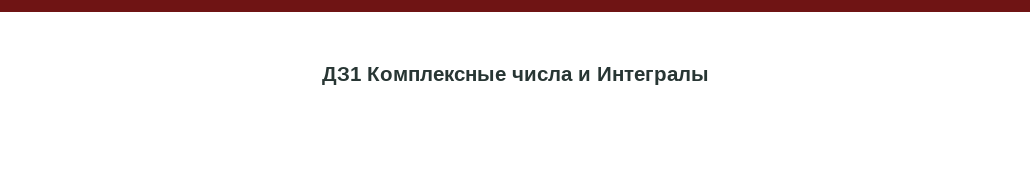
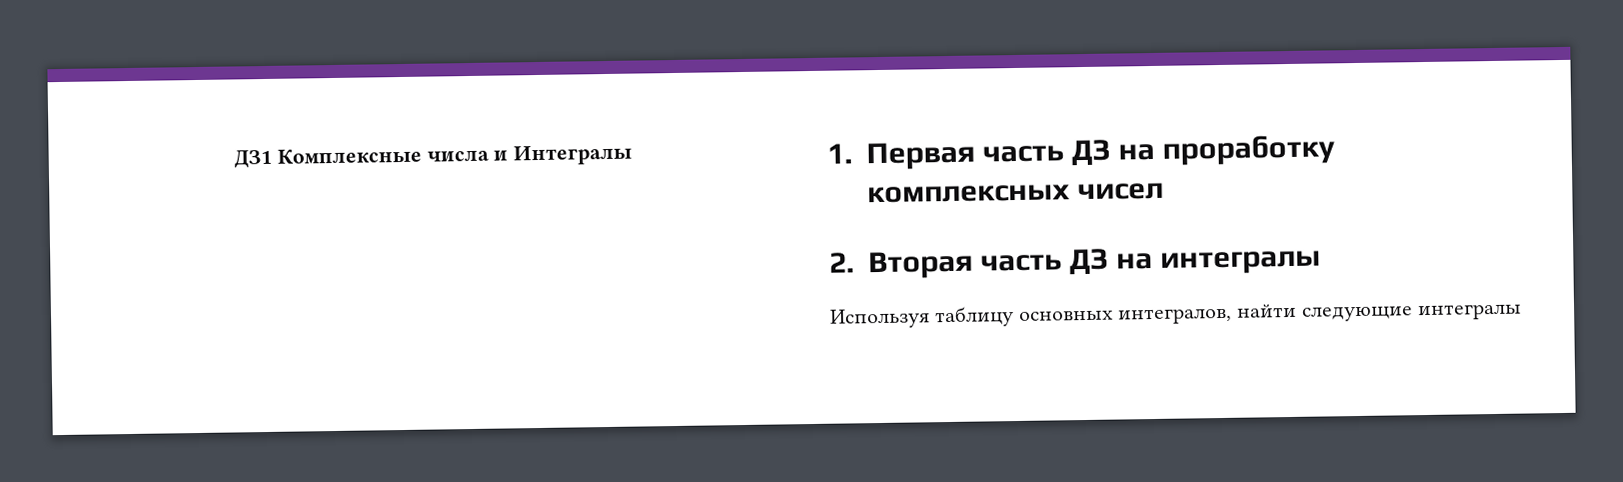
(709, 76) none -> [827,134,1335,171] [866,182,1164,204] [829,248,1321,280] [830,303,1522,329] // 1. Первая часть ДЗ на проработку комплексных чисел // 2. Вторая часть ДЗ на интегралы // Используя таблицу основных интегралов, найти следующие интегралы

